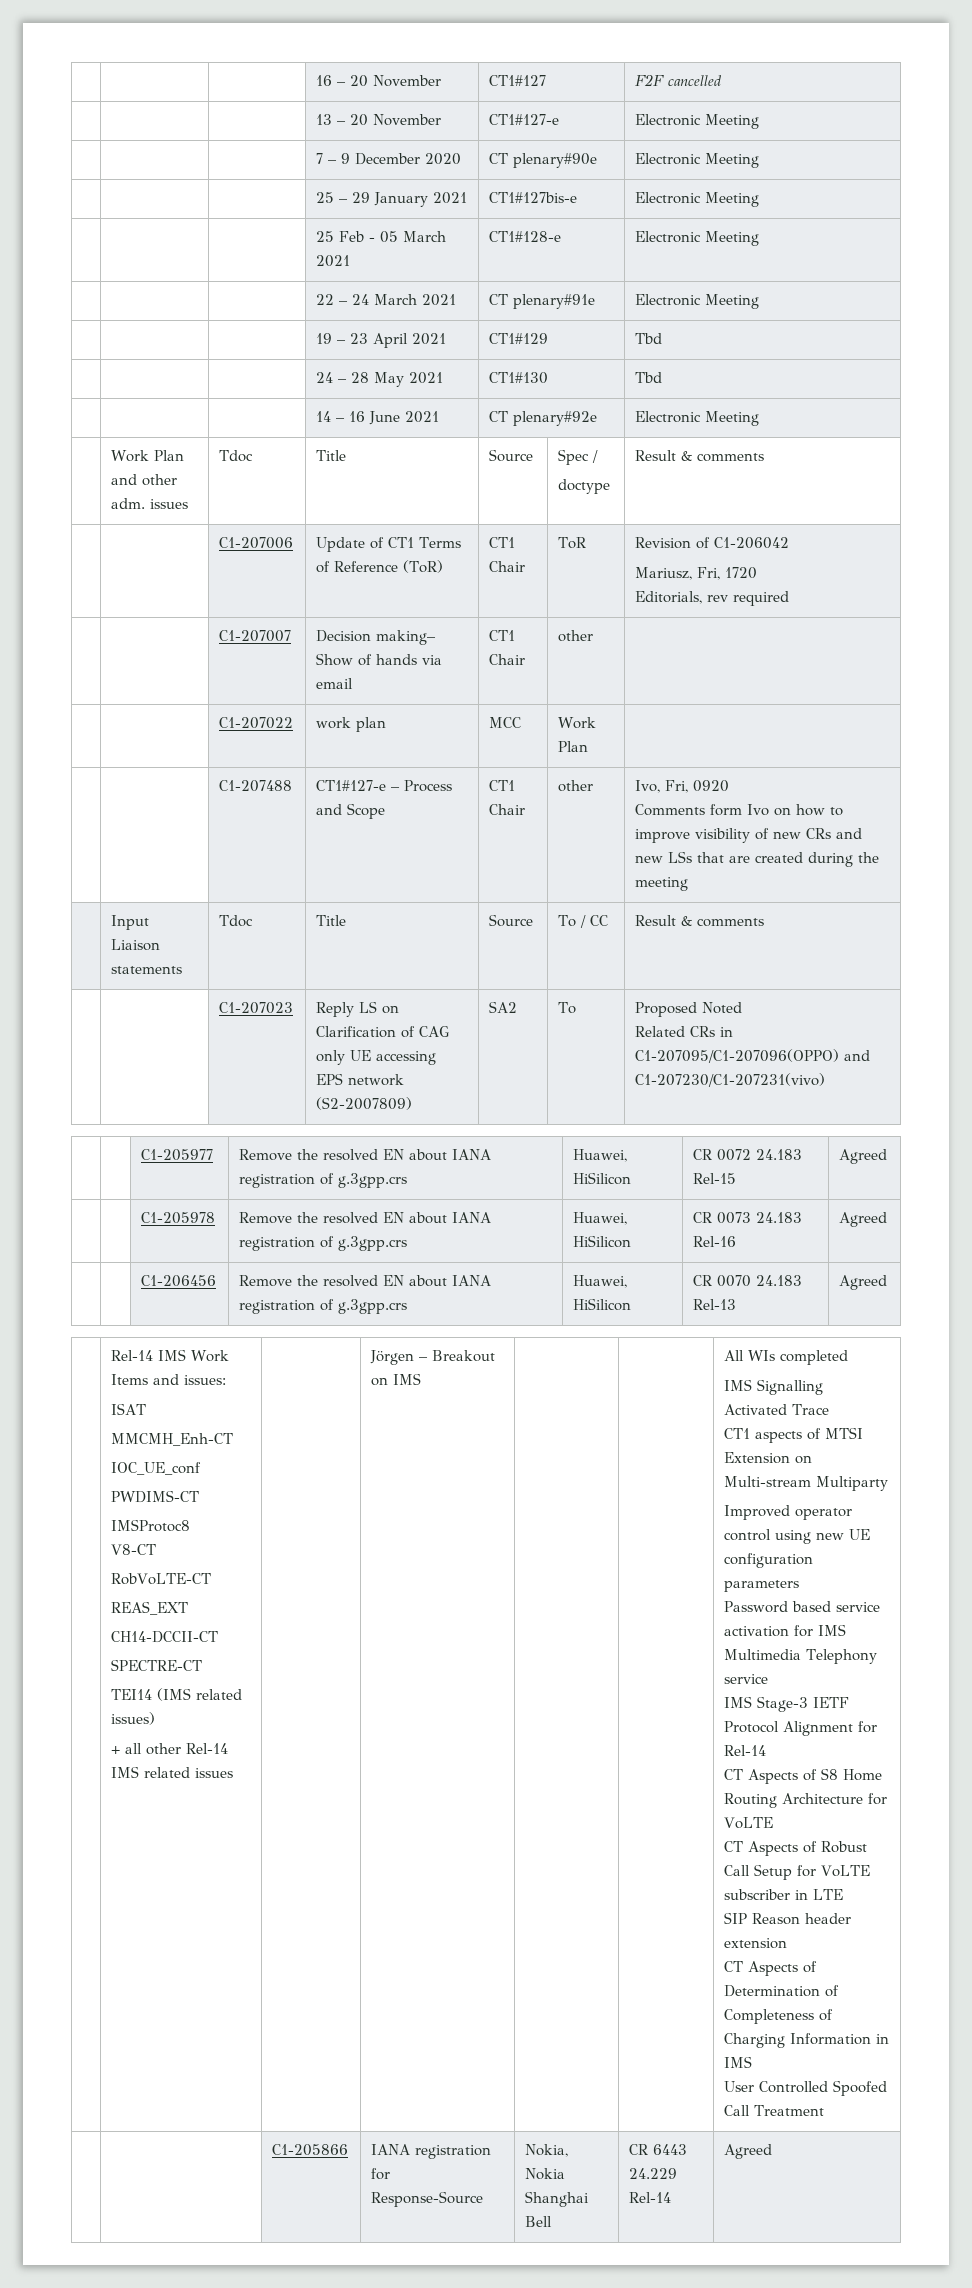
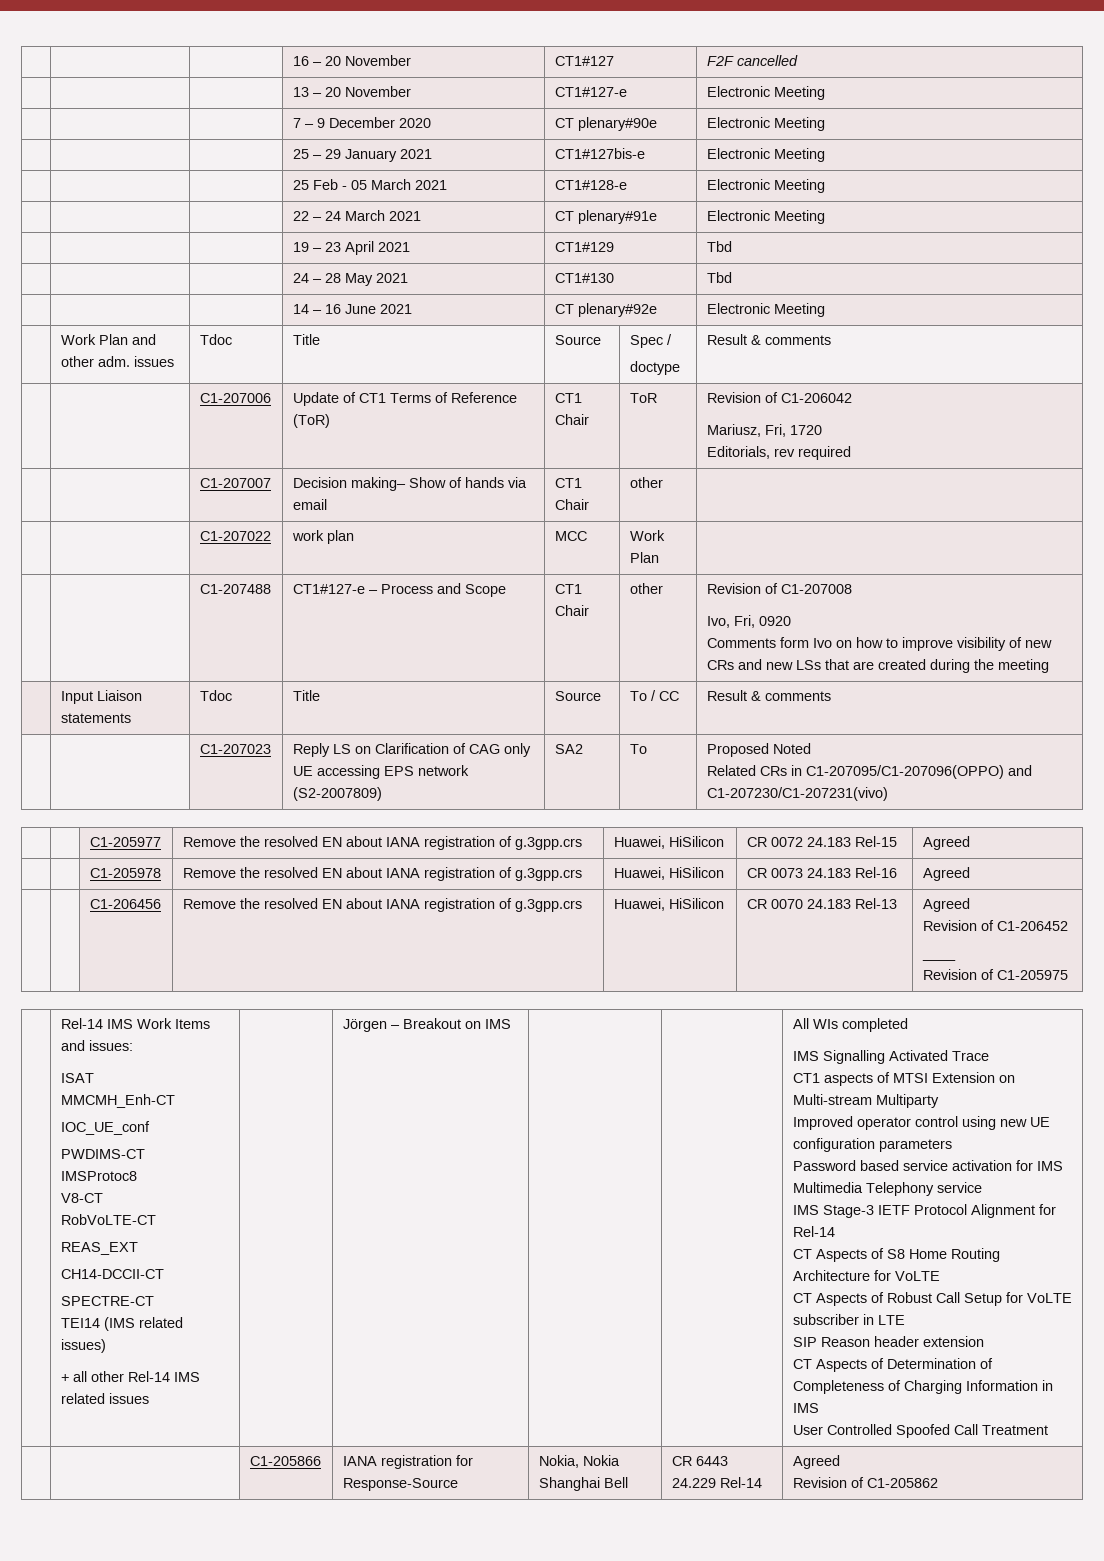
(594, 786) none -> [706,583,852,594] Revision of C1-207008 //
(888, 1282) none -> [922,920,1068,931] [921,958,956,961] [922,969,1068,980] // Revision of C1-206452 // ____ // Revision of C1-205975
(773, 2151) none -> [792,1477,938,1488] // Revision of C1-205862

